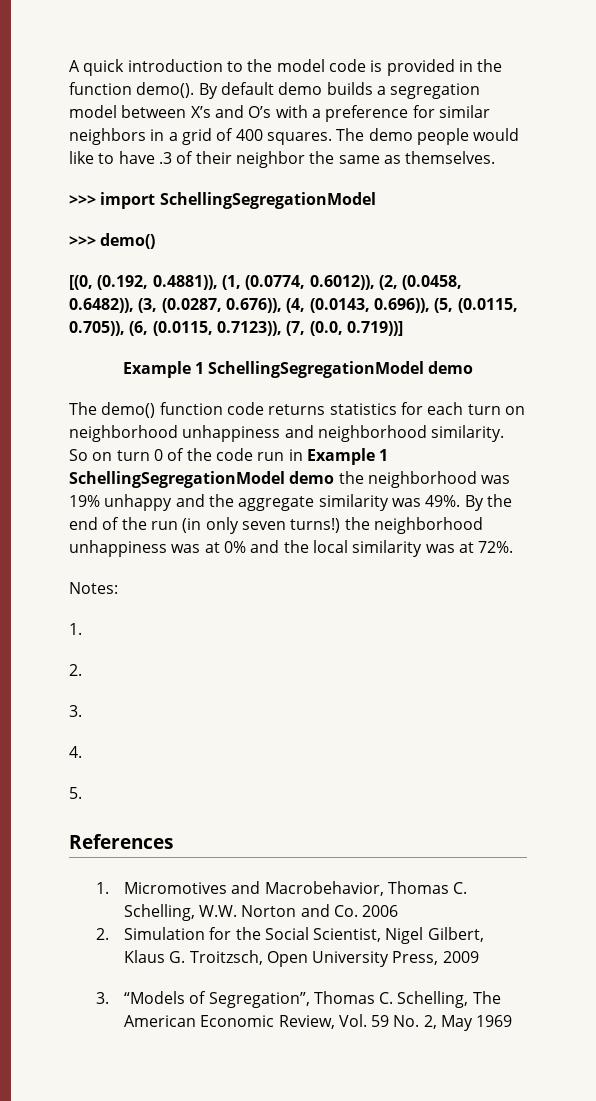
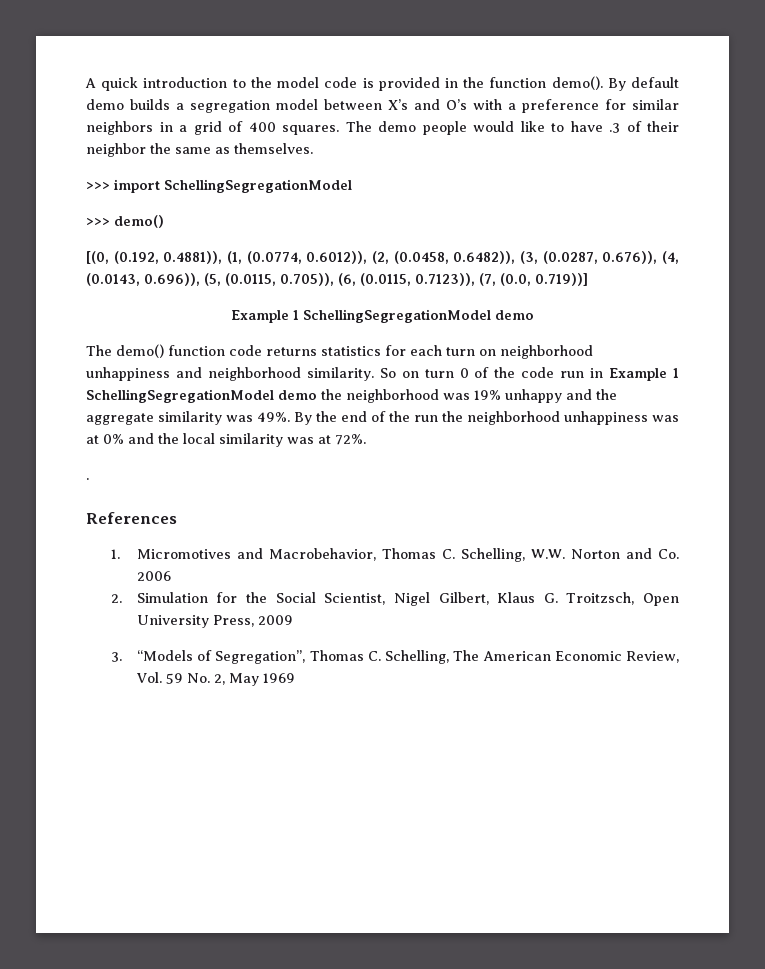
[182,517,341,534] (in only seven turns!) -> (438, 418) none
[69,582,118,594] [69,623,82,635] [69,664,82,676] [69,705,82,717] [69,746,82,758] [69,787,82,799] Notes: // 1. // 2. // 3. // 4. // 5. -> [86,478,89,480] .

